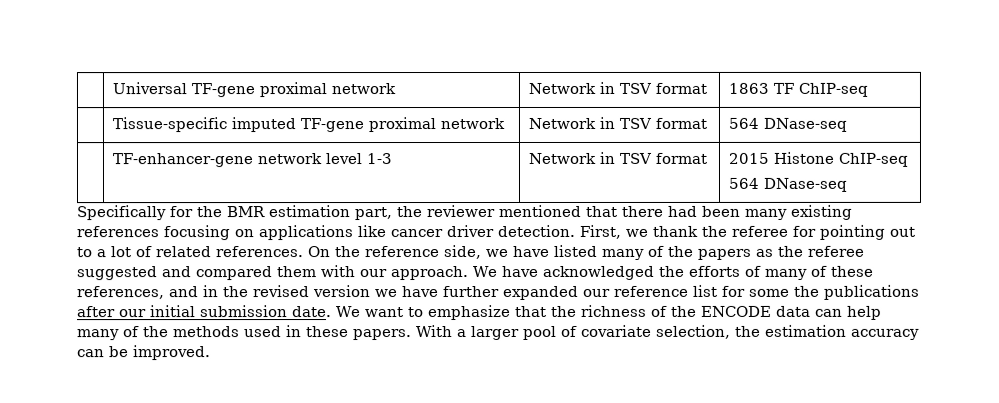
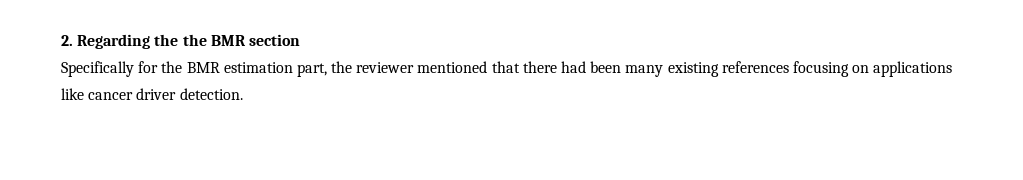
[111,82,396,98] [527,81,707,94] [727,82,868,97] [111,117,505,133] [527,116,707,129] [727,117,847,132] [111,153,392,168] [527,151,707,164] [727,151,908,167] [727,177,847,192] | Universal TF-gene proximal network | Network in TSV format | 1863 TF ChIP-seq // | Tissue-specific imputed TF-gene proximal network | Network in TSV format | 564 DNase-seq // | TF-enhancer-gene network level 1-3 | Network in TSV format | 2015 Histone ChIP-seq // 564 DNase-seq -> [61,34,300,49] 2. Regarding the the BMR section
[580,224,916,240] [77,244,865,260] [77,265,874,281] [77,284,920,300] [77,304,882,321] [77,324,920,341] [77,345,211,361] First, we thank the referee for pointing out to a lot of related references. On the reference side, we have listed many of the papers as the referee suggested and compared them with our approach. We have acknowledged the efforts of many of these references, and in the revised version we have further expanded our reference list for some the publications after our initial submission date. We want to emphasize that the richness of the ENCODE data can help many of the methods used in these papers. With a larger pool of covariate selection, the estimation accuracy can be improved. -> (243, 94) none

